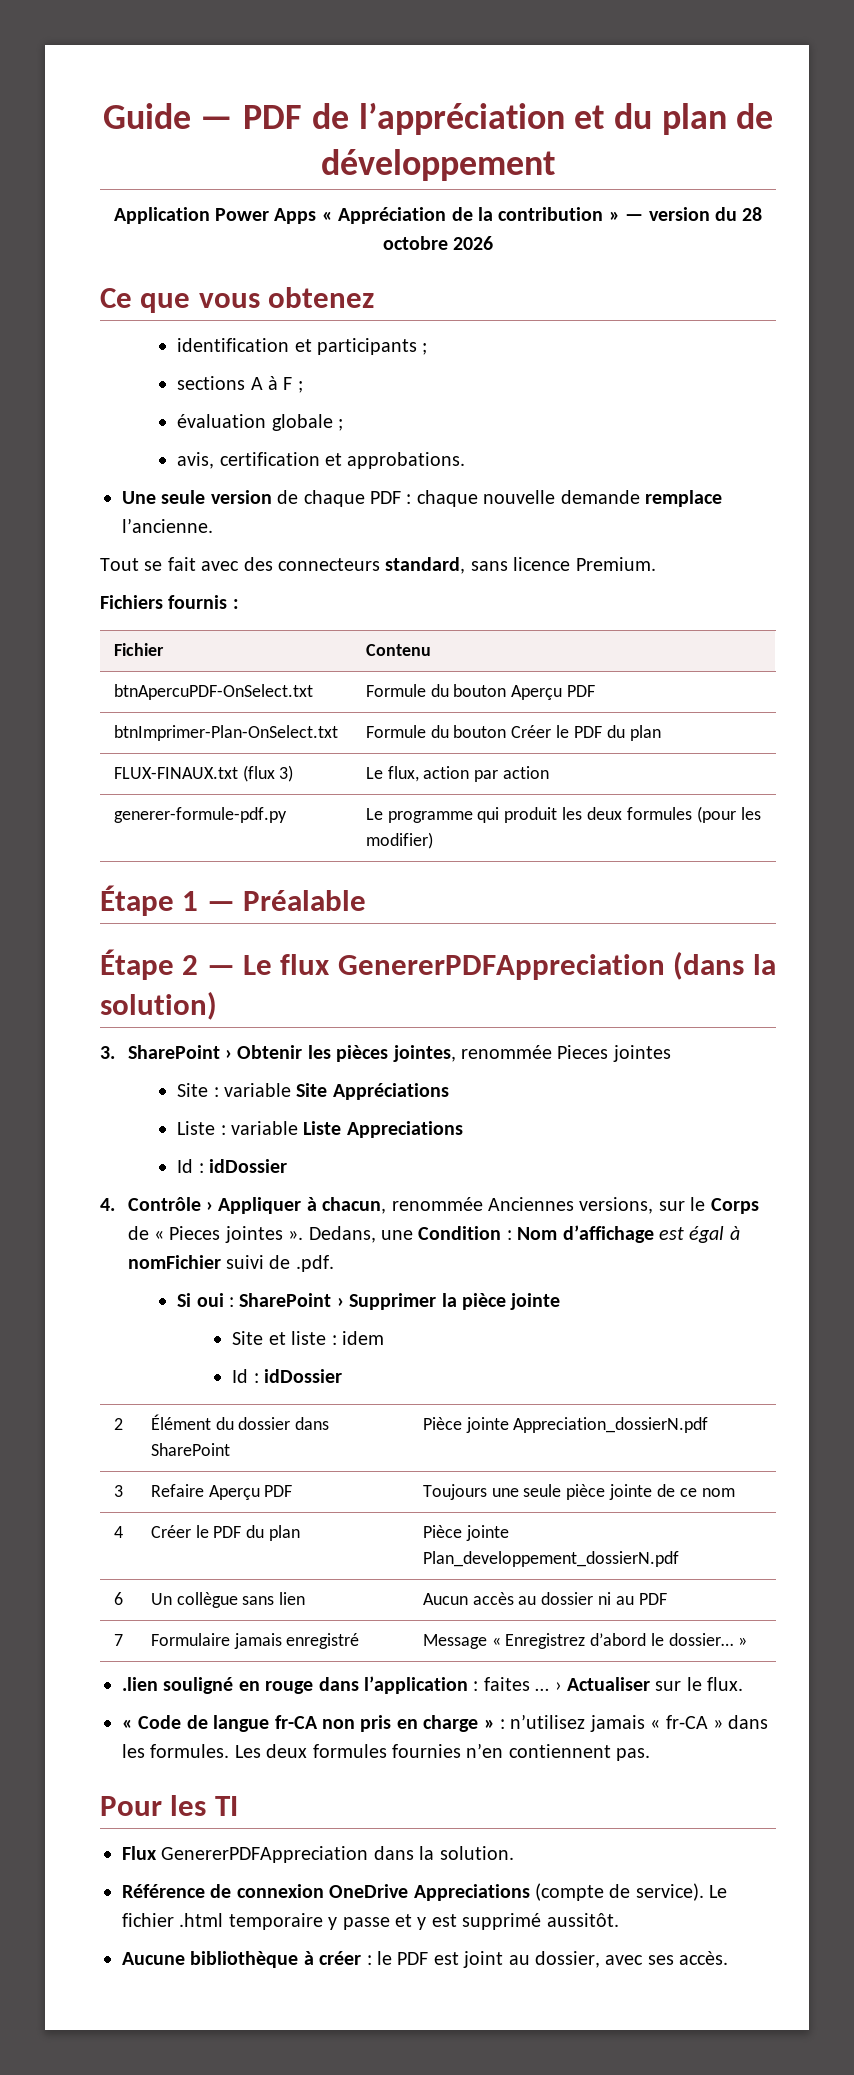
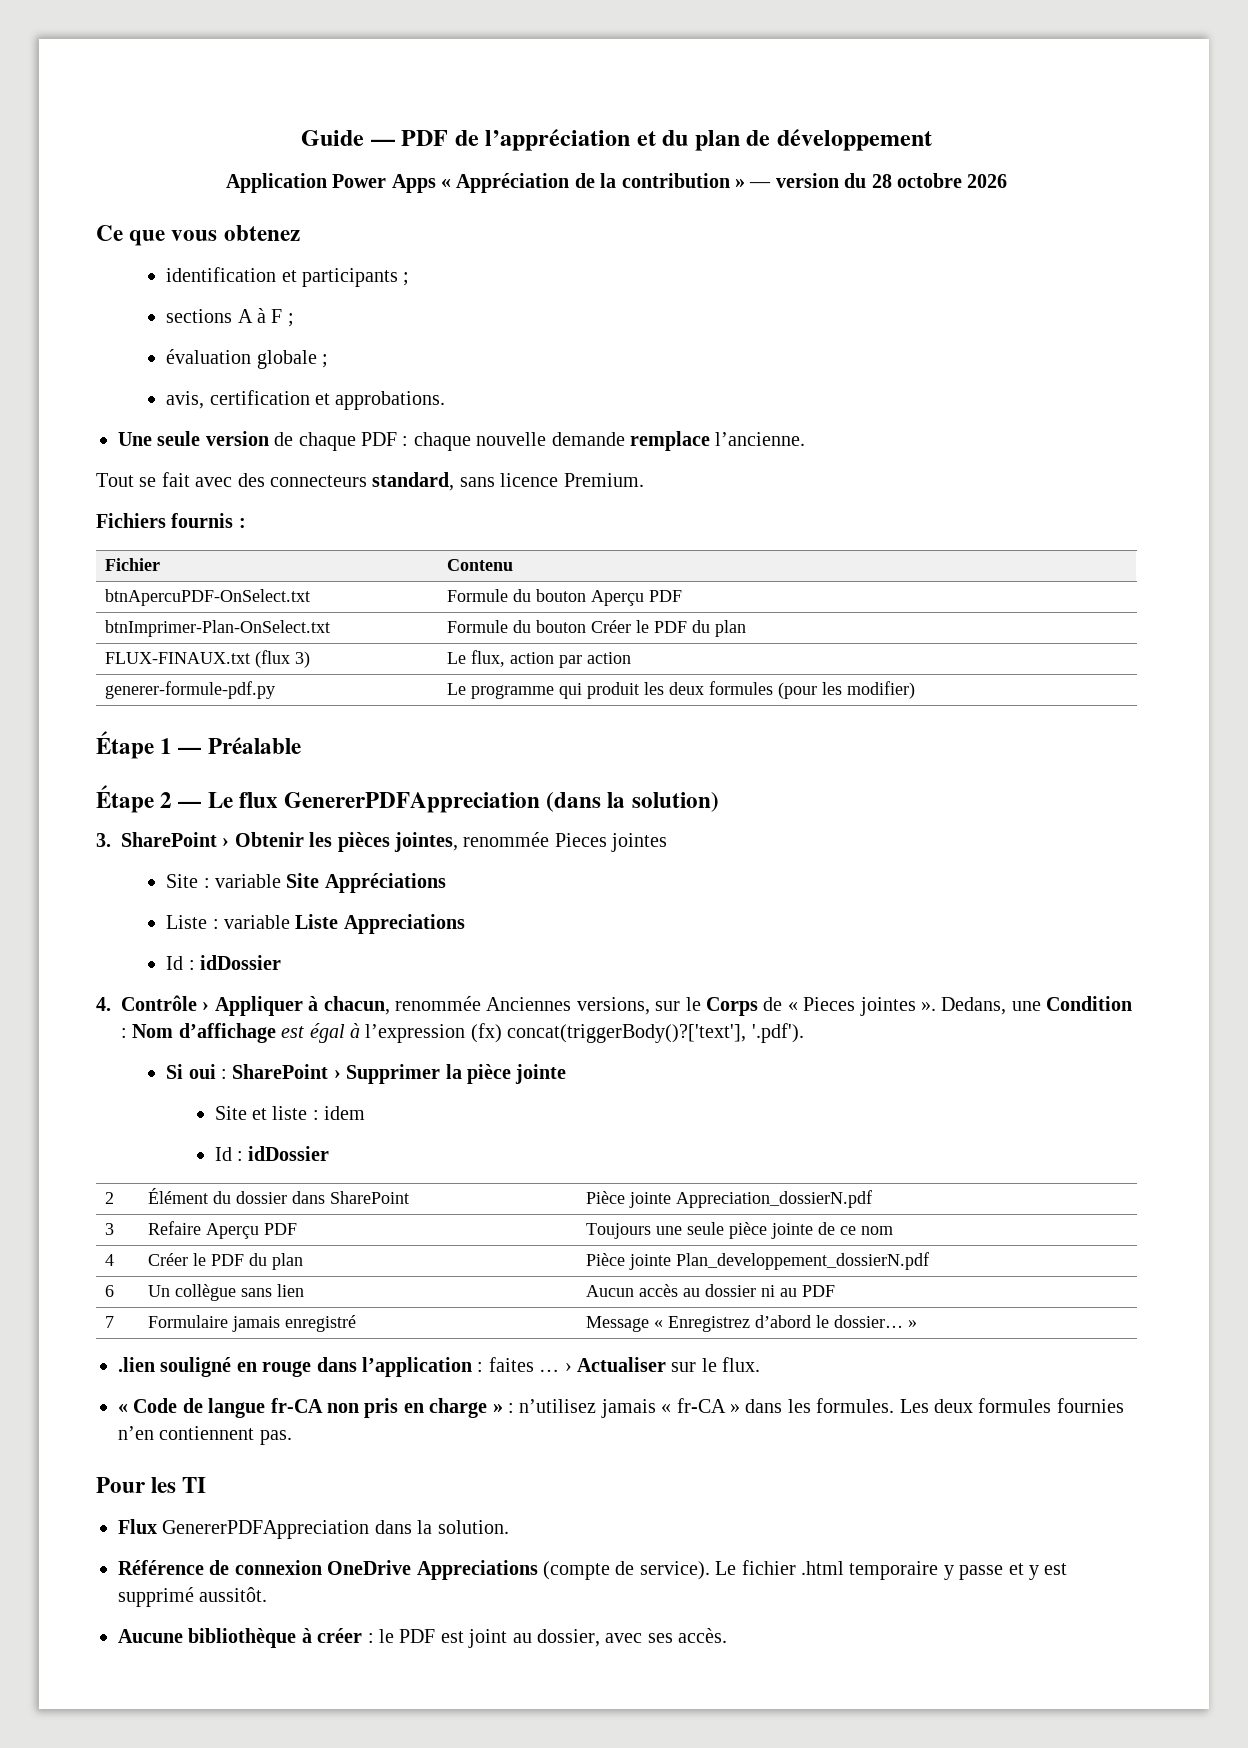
[127,1255,334,1272] nomFichier suivi de .pdf. -> [365,1023,804,1043] l’expression (fx) concat(triggerBody()?['text'], '.pdf').

